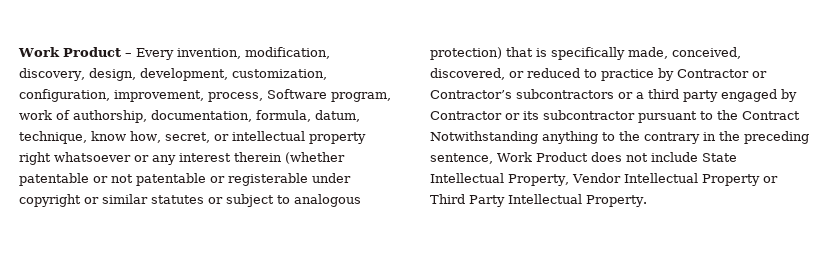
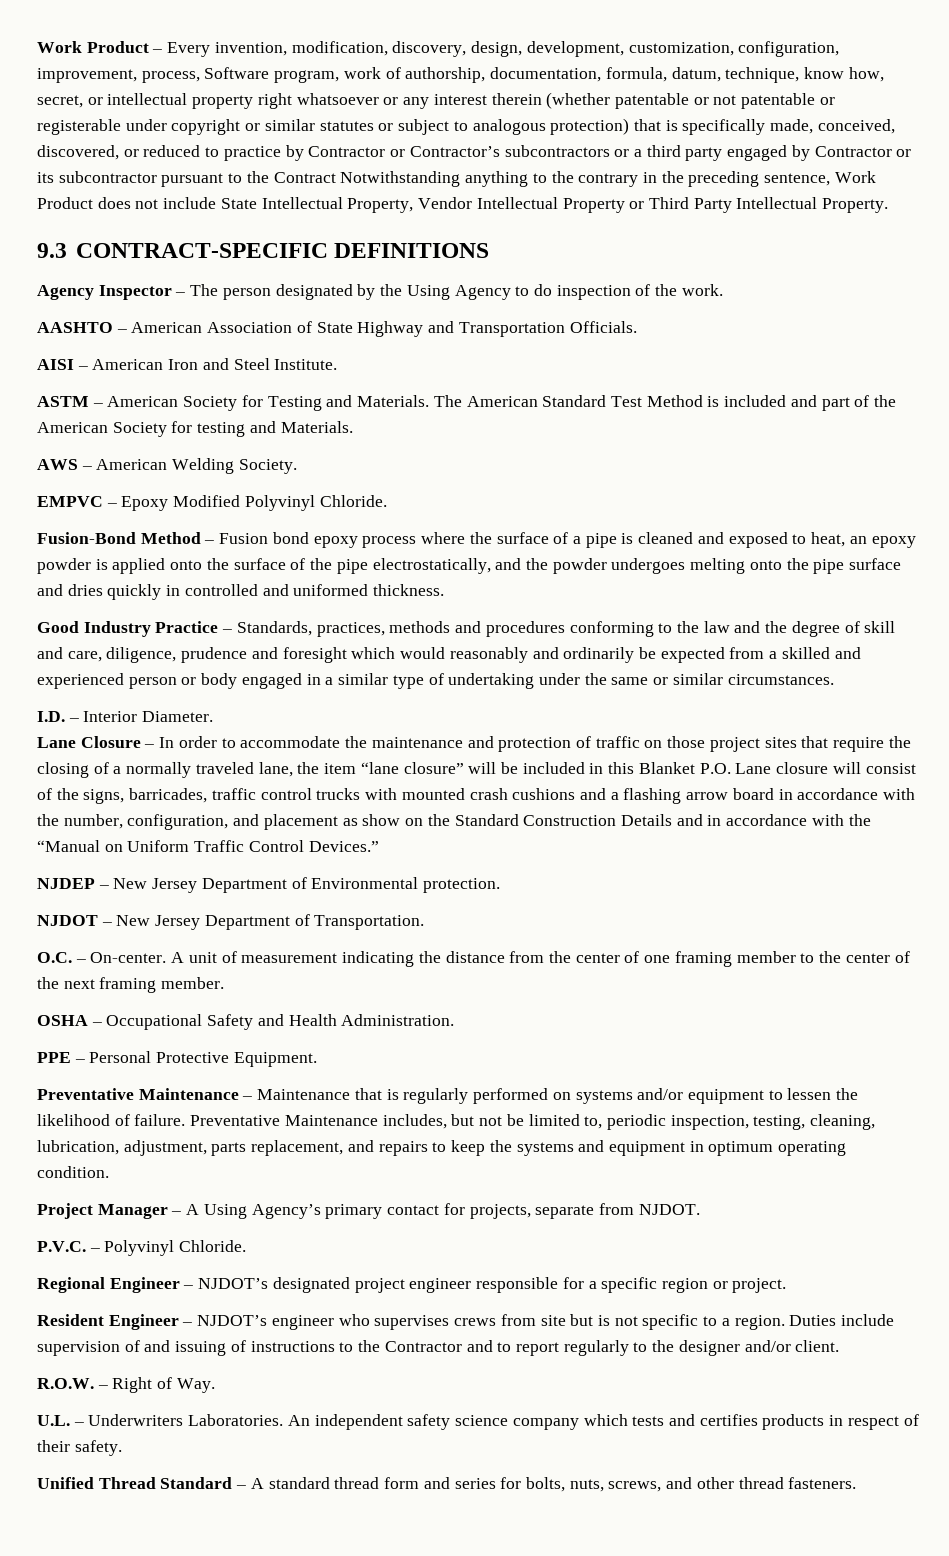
(647, 201) none -> [37,243,490,258] [37,284,723,300] [37,321,637,337] [37,358,338,370] [37,395,897,411] [37,421,353,437] [37,458,297,474] [37,495,387,511] [37,532,916,548] [37,558,902,574] [37,584,445,600] [37,621,896,637] [37,647,861,663] [37,673,834,689] [37,711,214,722] [37,736,911,752] [37,762,916,778] [37,788,916,804] [37,814,871,830] [37,840,379,852] [37,877,501,893] [37,914,425,930] [37,951,910,967] [37,977,225,993] [37,1014,455,1030] [37,1051,317,1067] [37,1088,859,1104] [37,1114,876,1130] [37,1140,847,1156] [37,1166,109,1178] [37,1203,700,1219] [37,1240,247,1256] [37,1277,787,1293] [37,1314,895,1330] [37,1340,840,1356] [37,1377,215,1393] [37,1414,919,1430] [37,1440,122,1456] [37,1477,857,1492] // 9.3 CONTRACT-SPECIFIC DEFINITIONS // Agency Inspector – The person designated by the Using Agency to do inspection of the work. // AASHTO – American Association of State Highway and Transportation Officials. // AISI – American Iron and Steel Institute. // ASTM – American Society for Testing and Materials. The American Standard Test Method is included and part of the American Society for testing and Materials. // AWS – American Welding Society. // EMPVC – Epoxy Modified Polyvinyl Chloride. // Fusion-Bond Method – Fusion bond epoxy process where the surface of a pipe is cleaned and exposed to heat, an epoxy powder is applied onto the surface of the pipe electrostatically, and the powder undergoes melting onto the pipe surface and dries quickly in controlled and uniformed thickness. // Good Industry Practice – Standards, practices, methods and procedures conforming to the law and the degree of skill and care, diligence, prudence and foresight which would reasonably and ordinarily be expected from a skilled and experienced person or body engaged in a similar type of undertaking under the same or similar circumstances. // I.D. – Interior Diameter. // Lane Closure – In order to accommodate the maintenance and protection of traffic on those project sites that require the closing of a normally traveled lane, the item “lane closure” will be included in this Blanket P.O. Lane closure will consist of the signs, barricades, traffic control trucks with mounted crash cushions and a flashing arrow board in accordance with the number, configuration, and placement as show on the Standard Construction Details and in accordance with the “Manual on Uniform Traffic Control Devices.” // NJDEP – New Jersey Department of Environmental protection. // NJDOT – New Jersey Department of Transportation. // O.C. – On-center. A unit of measurement indicating the distance from the center of one framing member to the center of the next framing member. // OSHA – Occupational Safety and Health Administration. // PPE – Personal Protective Equipment. // Preventative Maintenance – Maintenance that is regularly performed on systems and/or equipment to lessen the likelihood of failure. Preventative Maintenance includes, but not be limited to, periodic inspection, testing, cleaning, lubrication, adjustment, parts replacement, and repairs to keep the systems and equipment in optimum operating condition. // Project Manager – A Using Agency’s primary contact for projects, separate from NJDOT. // P.V.C. – Polyvinyl Chloride. // Regional Engineer – NJDOT’s designated project engineer responsible for a specific region or project. // Resident Engineer – NJDOT’s engineer who supervises crews from site but is not specific to a region. Duties include supervision of and issuing of instructions to the Contractor and to report regularly to the designer and/or client. // R.O.W. – Right of Way. // U.L. – Underwriters Laboratories. An independent safety science company which tests and certifies products in respect of their safety. // Unified Thread Standard – A standard thread form and series for bolts, nuts, screws, and other thread fasteners.

